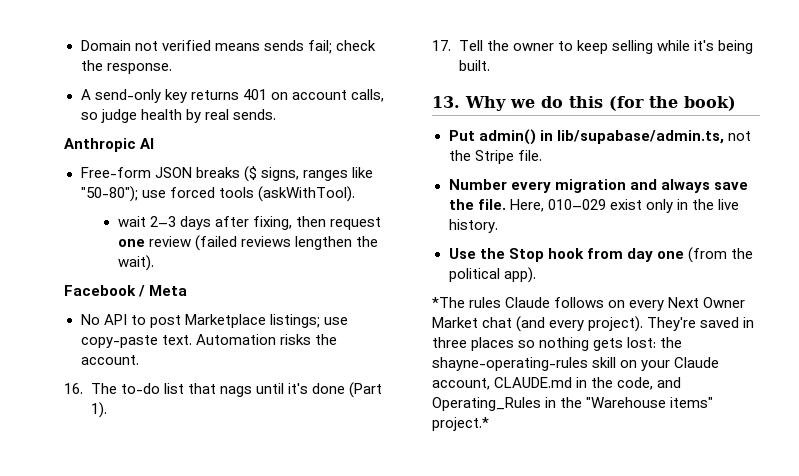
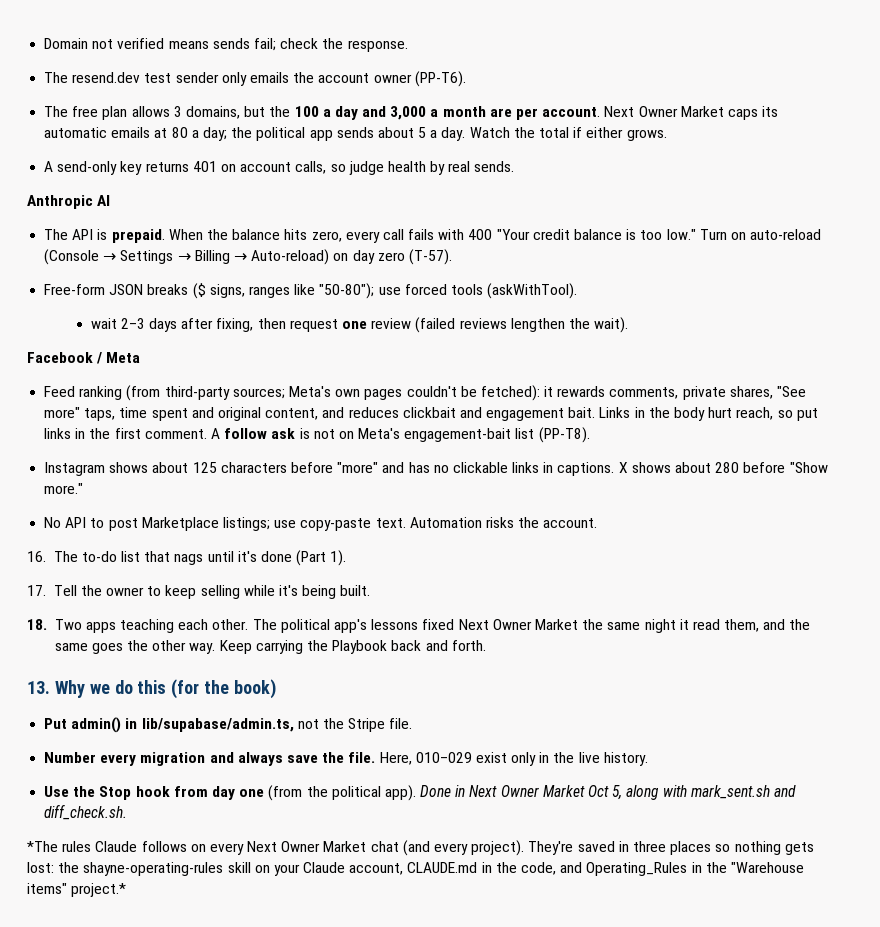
(172, 68) none -> [44,71,466,87] [44,106,779,120] [44,127,667,141] // The resend.dev test sender only emails the account owner (PP-T6). // The free plan allows 3 domains, but the 100 a day and 3,000 a month are per account. Next Owner Market caps its automatic emails at 80 a day; the political app sends about 5 a day. Watch the total if either grows.
(155, 143) none -> [44,229,822,243] [44,249,452,265] // The API is prepaid. When the balance hits zero, every call fails with 400 "Your credit balance is too low." Turn on auto-reload (Console → Settings → Billing → Auto-reload) on day zero (T-57).
(188, 290) none -> [44,385,807,401] [44,407,818,421] [44,427,590,443] [44,462,828,476] [44,483,84,494] // Feed ranking (from third-party sources; Meta's own pages couldn't be fetched): it rewards comments, private shares, "See more" taps, time spent and original content, and reduces clickbait and engagement bait. Links in the body hurt reach, so put links in the first comment. A follow ask is not on Meta's engagement-bait list (PP-T8). // Instagram shows about 125 characters before "more" and has no clickable links in captions. X shows about 280 before "Show more."
(490, 65) none -> [27,619,811,633] [54,640,486,654] // 18. Two apps teaching each other. The political app's lessons fixed Next Owner Market the same night it read them, and the same goes the other way. Keep carrying the Playbook back and forth.
(536, 275) none -> [420,785,796,800] [44,804,128,820] Done in Next Owner Market Oct 5, along with mark_sent.sh and diff_check.sh.

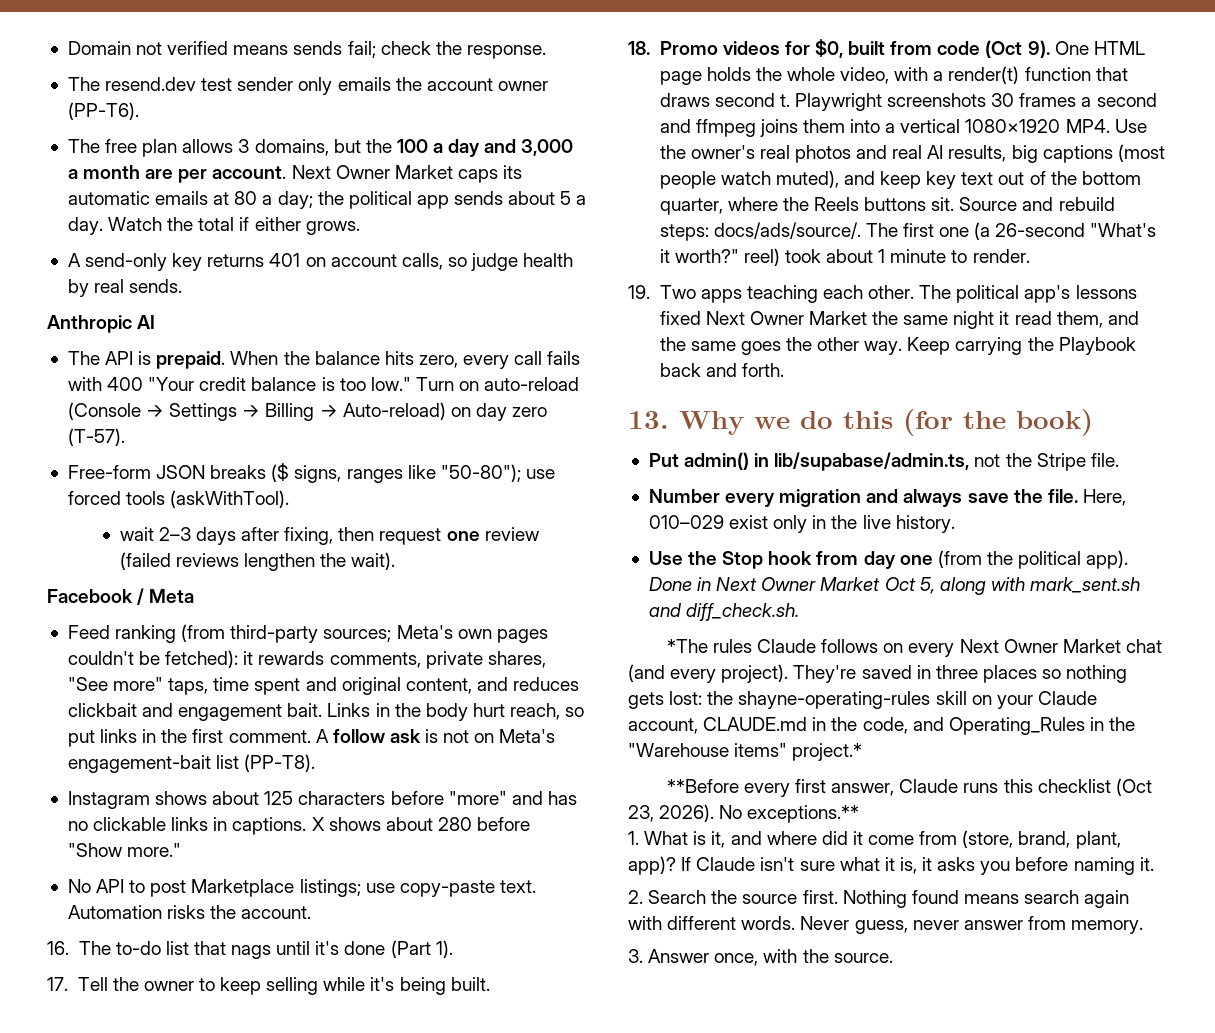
(47, 624) none -> [659,39,1145,58] [659,66,1128,85] [659,93,1157,111] [659,119,1147,137] [659,144,1165,163] [659,170,1141,189] [659,197,1115,215] [659,222,1157,241] [659,248,1030,266] [628,285,650,299] Promo videos for $0, built from code (Oct 9). One HTML page holds the whole video, with a render(t) function that draws second t. Playwright screenshots 30 frames a second and ffmpeg joins them into a vertical 1080×1920 MP4. Use the owner's real photos and real AI results, big captions (most people watch muted), and keep key text out of the bottom quarter, where the Reels buttons sit. Source and rebuild steps: docs/ads/source/. The first one (a 26-second "What's it worth?" reel) took about 1 minute to render. // 19.
(127, 890) none -> [666,778,1152,797] [628,804,860,823] [628,830,1121,849] [628,856,1154,875] [628,890,1130,908] [628,916,1144,934] [628,949,893,966] // **Before every first answer, Claude runs this checklist (Oct 23, 2026). No exceptions.** // 1. What is it, and where did it come from (store, brand, plant, app)? If Claude isn't sure what it is, it asks you before naming it. // 2. Search the source first. Nothing found means search again with different words. Never guess, never answer from memory. // 3. Answer once, with the source.

